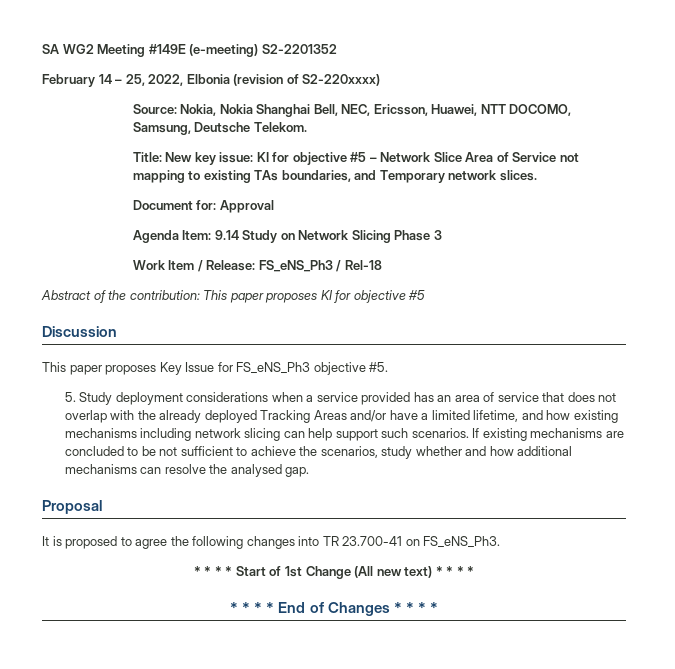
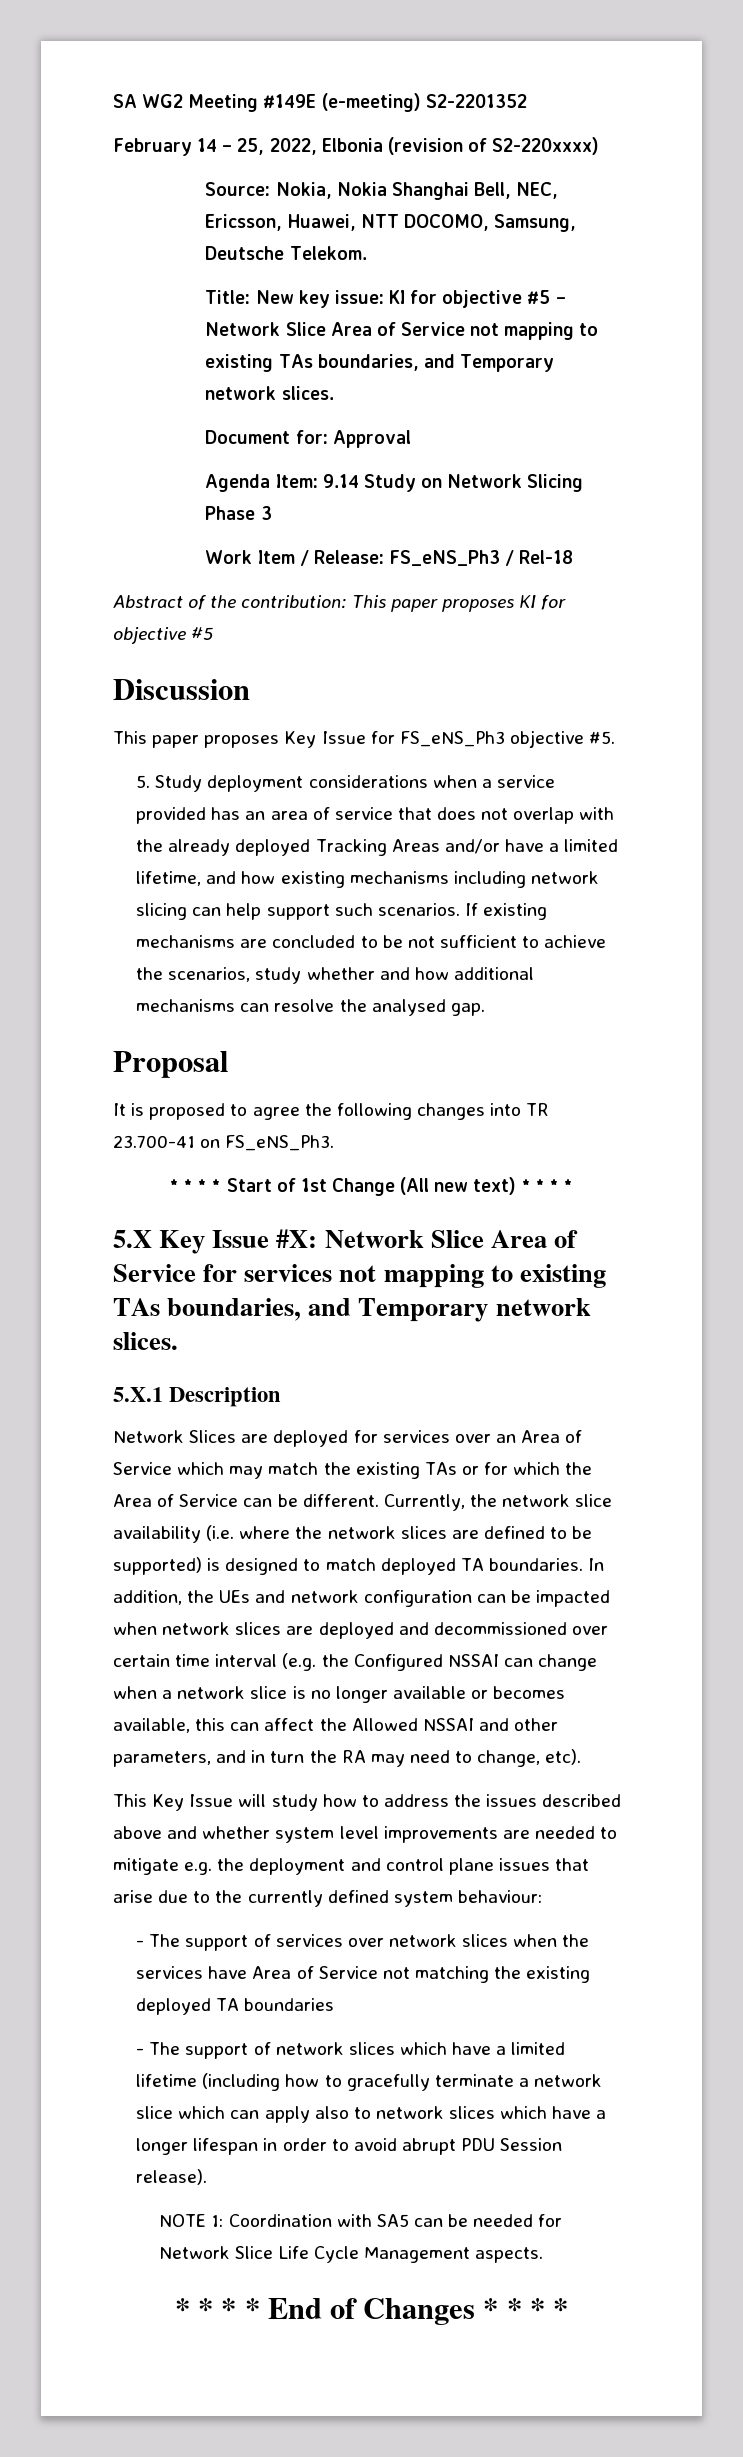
(475, 571) none -> [113,1229,579,1254] [113,1264,606,1288] [113,1298,591,1322] [113,1332,178,1350] [113,1387,282,1407] [113,1430,583,1447] [113,1462,593,1479] [113,1494,613,1511] [113,1525,593,1543] [113,1557,605,1575] [113,1590,611,1607] [113,1622,608,1639] [113,1653,598,1671] [113,1686,566,1703] [113,1718,559,1733] [113,1749,582,1767] [113,1794,622,1811] [113,1826,618,1843] [113,1858,590,1875] [113,1890,542,1907] [136,1934,590,1951] [136,1966,591,1983] [136,1998,335,2015] [136,2042,566,2059] [136,2073,603,2091] [136,2106,607,2123] [136,2138,563,2155] [136,2169,208,2185] [159,2214,563,2227] [159,2246,543,2263] // 5.X Key Issue #X: Network Slice Area of Service for services not mapping to existing TAs boundaries, and Temporary network slices. // 5.X.1 Description // Network Slices are deployed for services over an Area of Service which may match the existing TAs or for which the Area of Service can be different. Currently, the network slice availability (i.e. where the network slices are defined to be supported) is designed to match deployed TA boundaries. In addition, the UEs and network configuration can be impacted when network slices are deployed and decommissioned over certain time interval (e.g. the Configured NSSAI can change when a network slice is no longer available or becomes available, this can affect the Allowed NSSAI and other parameters, and in turn the RA may need to change, etc). // This Key Issue will study how to address the issues described above and whether system level improvements are needed to mitigate e.g. the deployment and control plane issues that arise due to the currently defined system behaviour: // - The support of services over network slices when the services have Area of Service not matching the existing deployed TA boundaries // - The support of network slices which have a limited lifetime (including how to gracefully terminate a network slice which can apply also to network slices which have a longer lifespan in order to avoid abrupt PDU Session release). // NOTE 1: Coordination with SA5 can be needed for Network Slice Life Cycle Management aspects.

